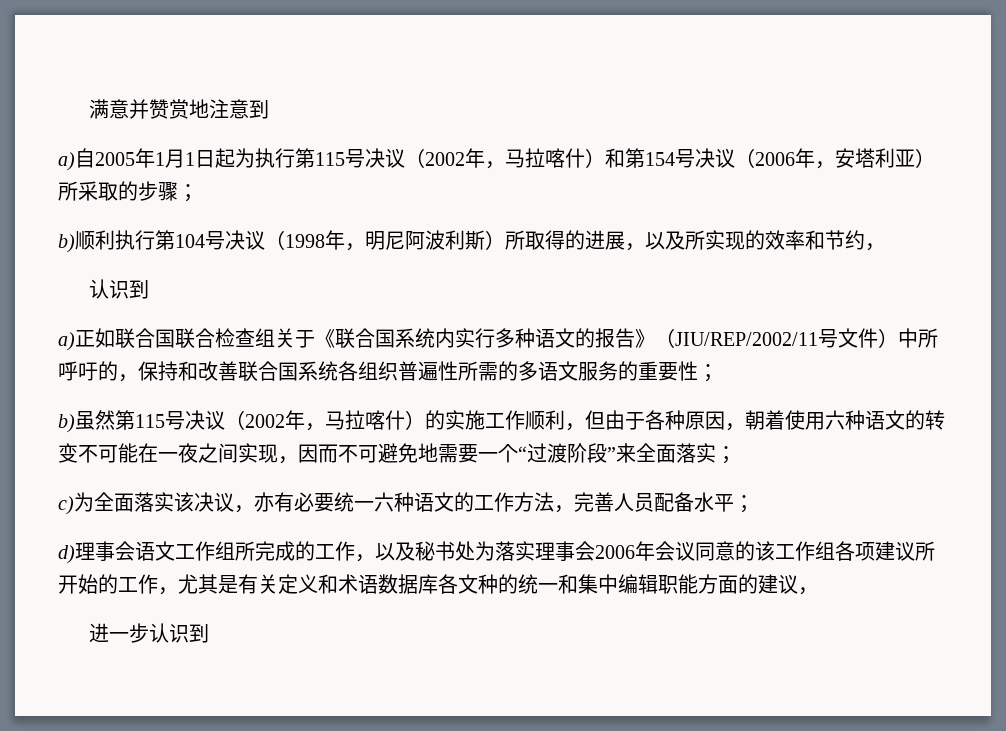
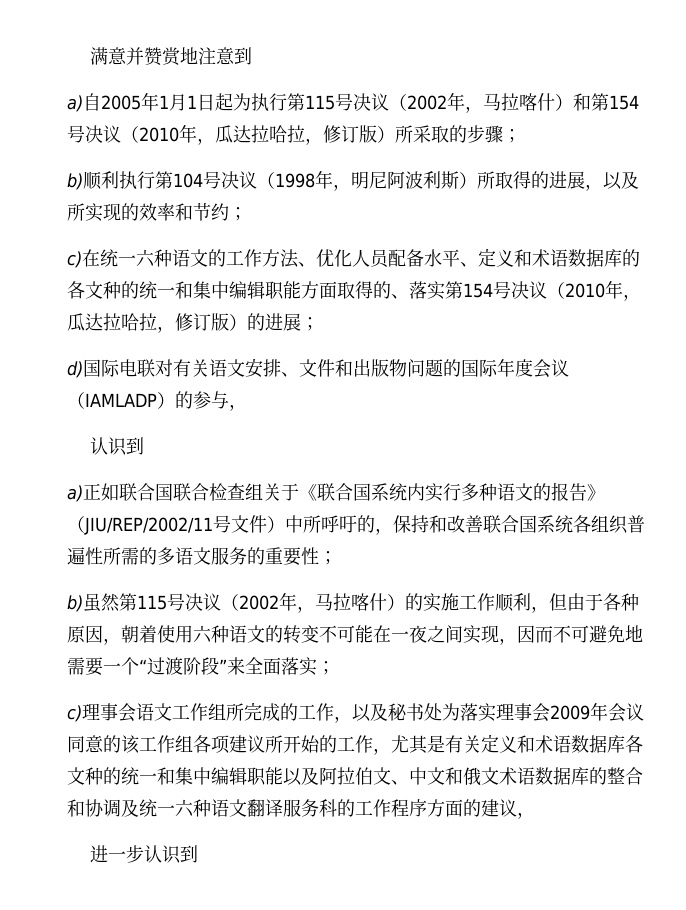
[755,148,915,169] 2006年，安塔利亚 -> [139,124,377,145] 2010年，瓜达拉哈拉，修订版
(865, 240) none -> [229,207,247,221] [67,248,640,268] [67,280,641,301] [67,313,319,333] [67,358,569,378] [67,391,229,409] ； // c)在统一六种语文的工作方法、优化人员配备水平、定义和术语数据库的各文种的统一和集中编辑职能方面取得的、落实第154号决议（2010年，瓜达拉哈拉，修订版）的进展； // d)国际电联对有关语文安排、文件和出版物问题的国际年度会议（IAMLADP）的参与
[74,492,754,513] [58,545,75,564] 为全面落实该决议，亦有必要统一六种语文的工作方法，完善人员配备水平； // d) -> (82, 713) none
[595,545,635,559] 2006 -> [550,705,590,720] 2009
(698, 584) none -> [283,767,643,786] [67,799,427,817] 以及阿拉伯文、中文和俄文术语数据库的整合和协调及统一六种语文翻译服务科的工作程序

